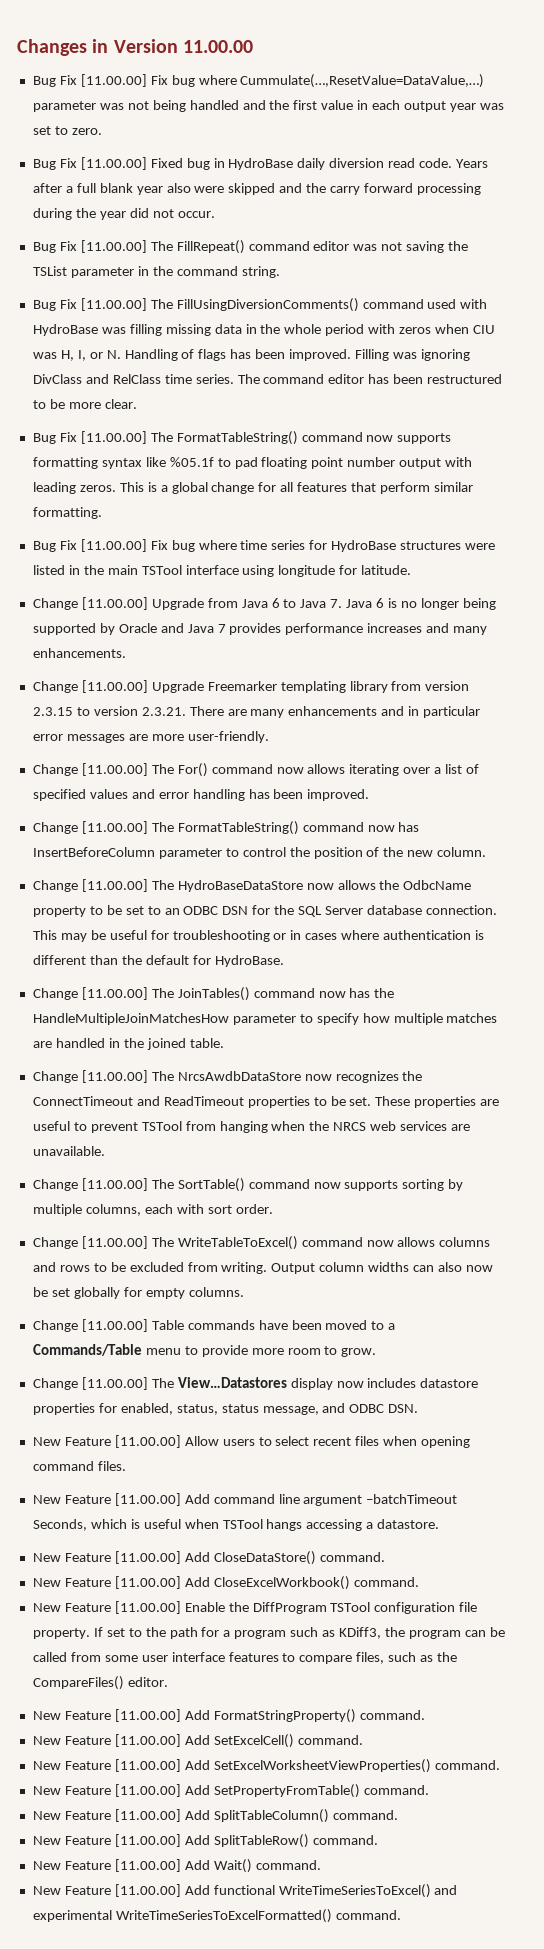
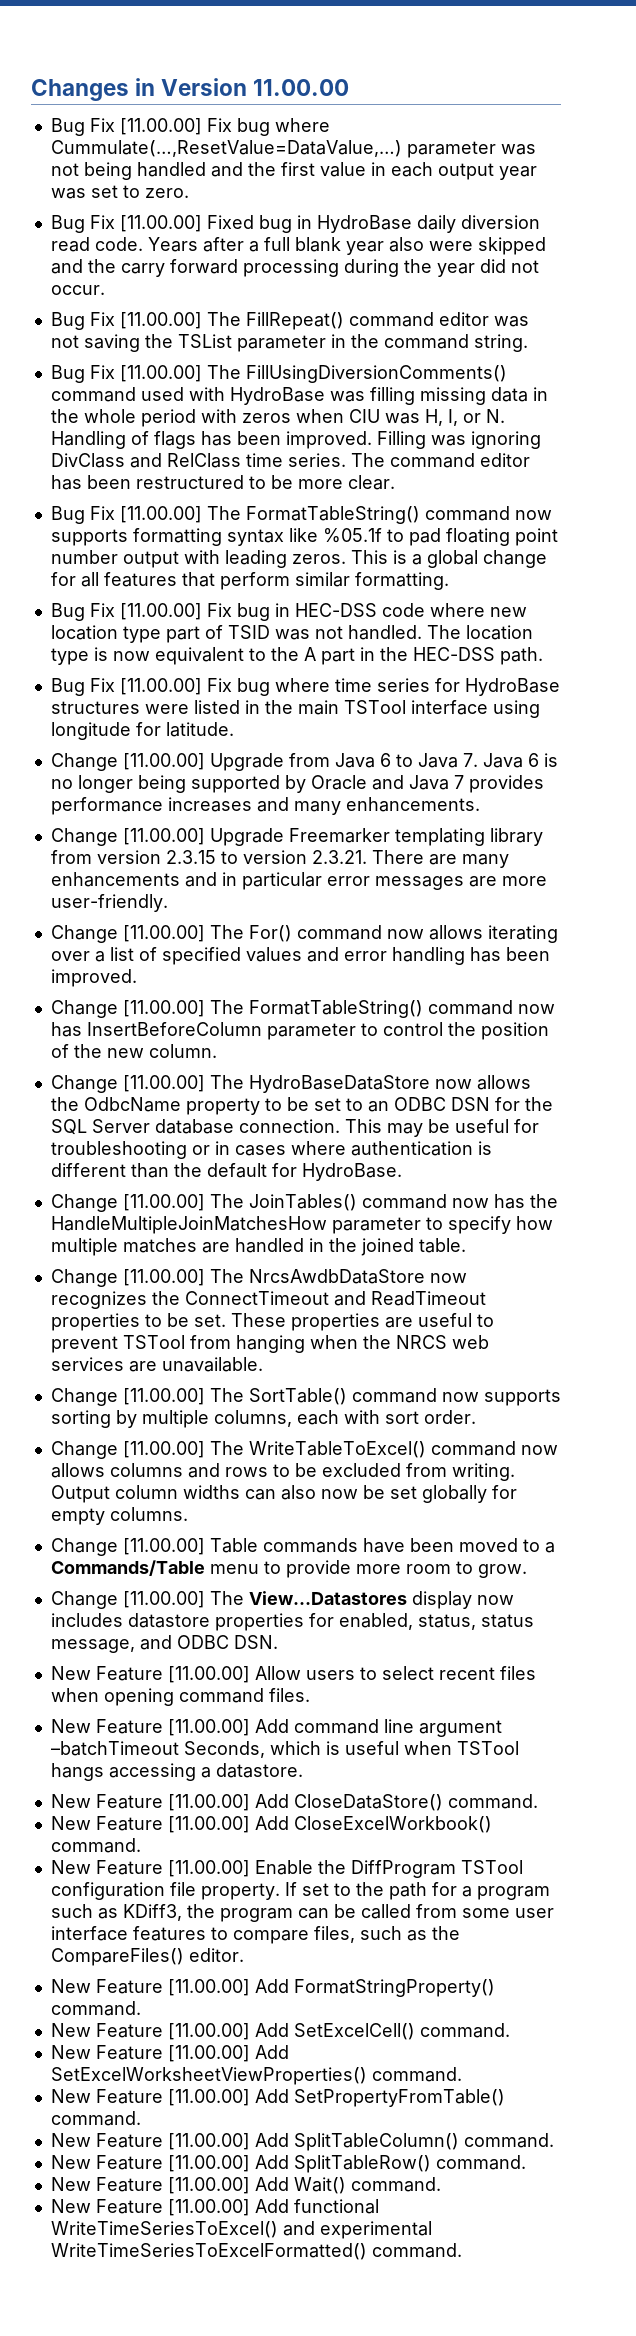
(102, 513) none -> [50,603,527,621] [50,625,533,643] [50,647,543,665] // Bug Fix [11.00.00] Fix bug in HEC-DSS code where new location type part of TSID was not handled. The location type is now equivalent to the A part in the HEC-DSS path.

